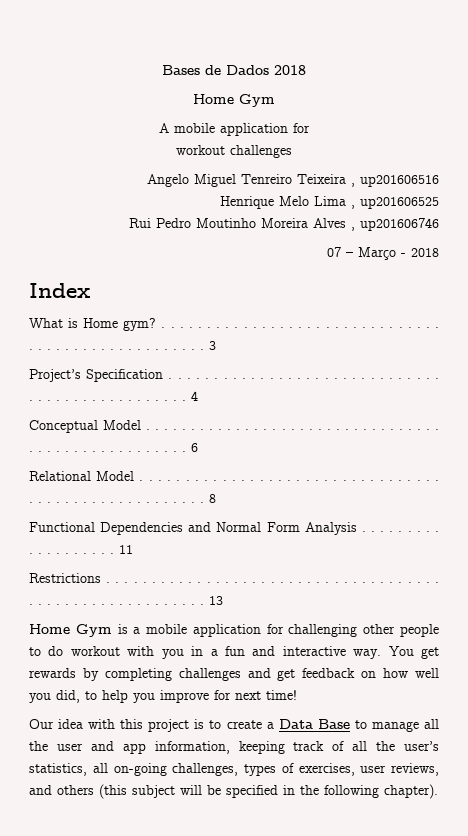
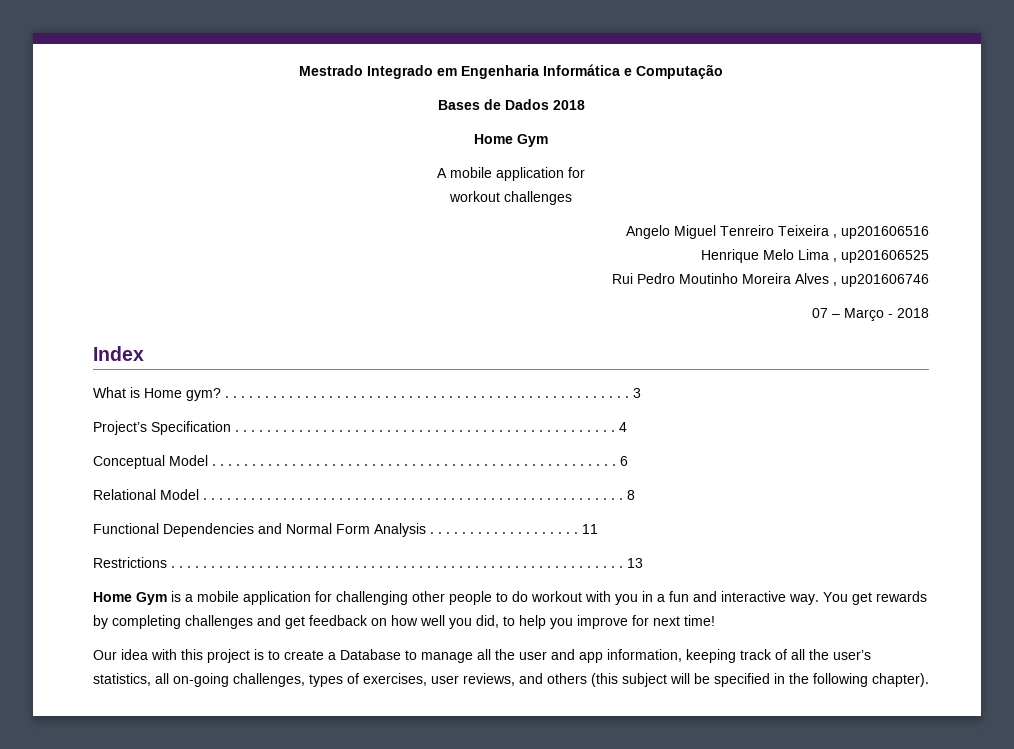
(162, 70) none -> [299,64,723,79] Mestrado Integrado em Engenharia Informática e Computação //
[278,719,350,729] Data Base -> [340,649,401,660] Database

